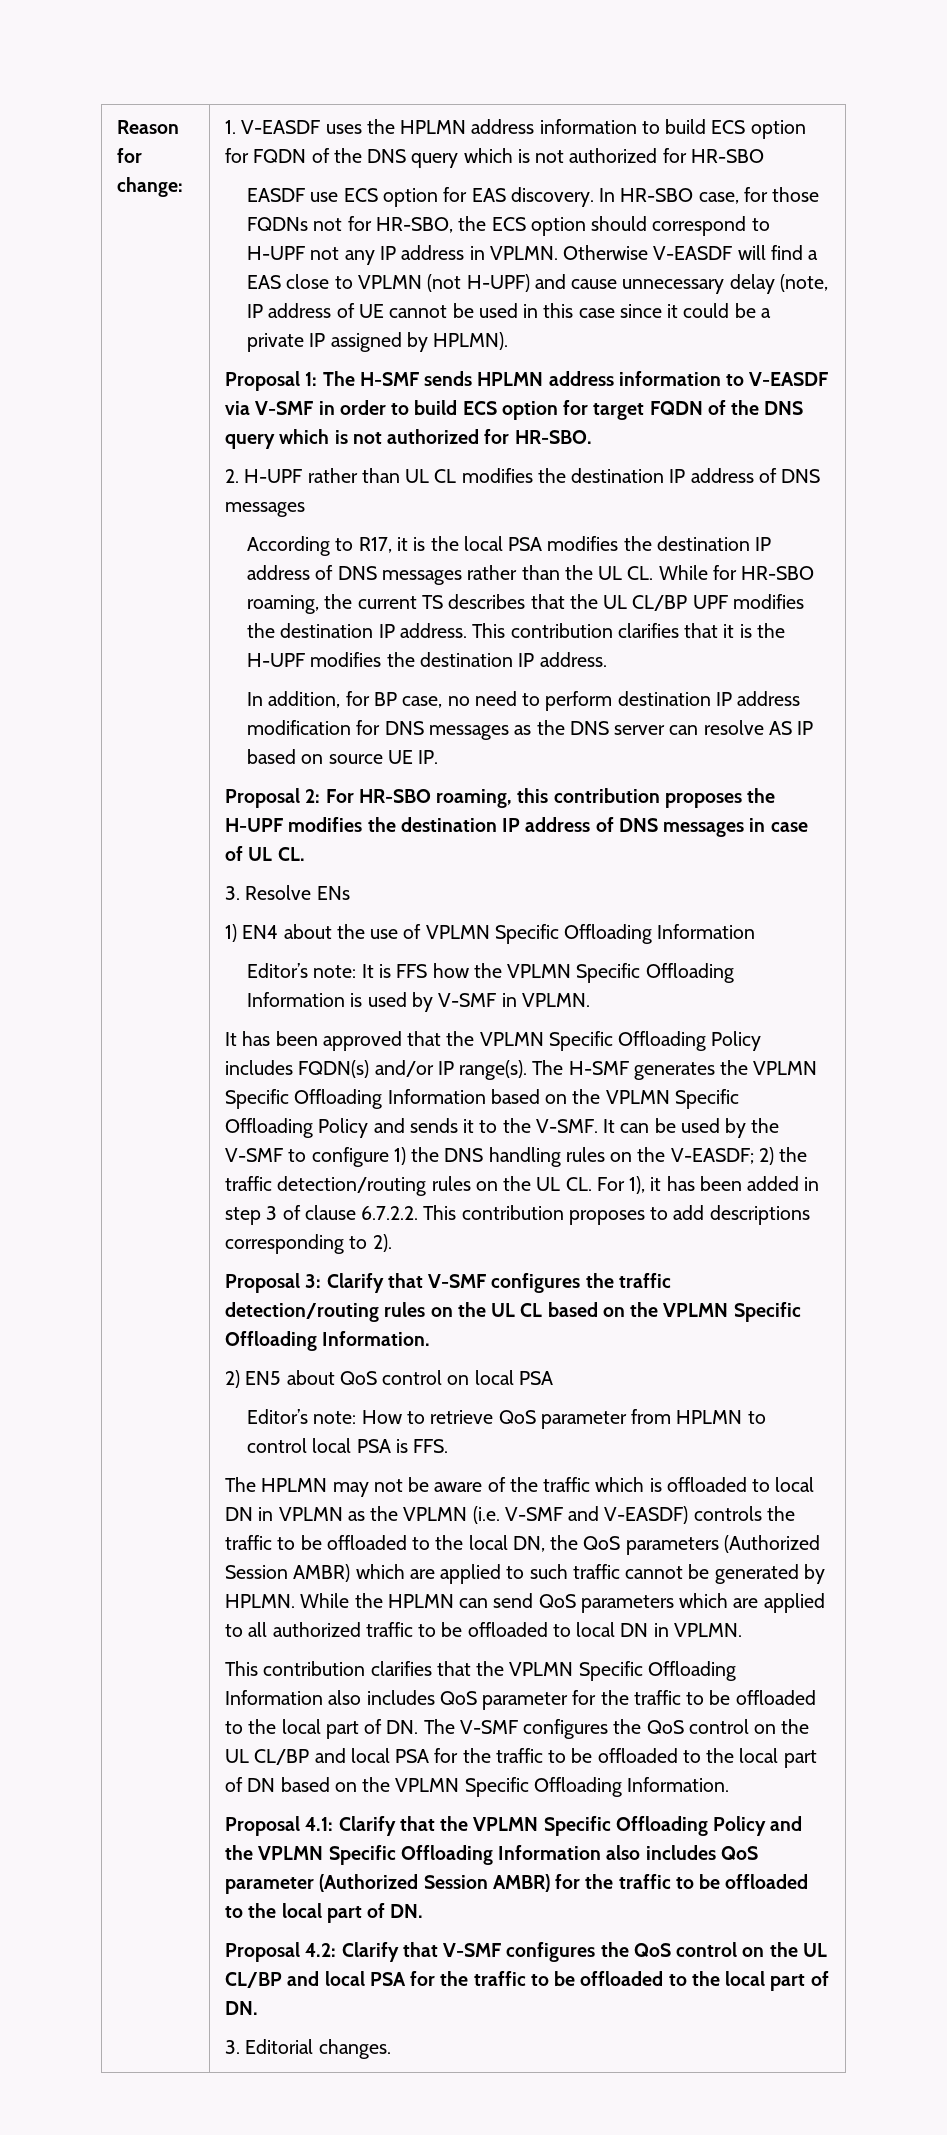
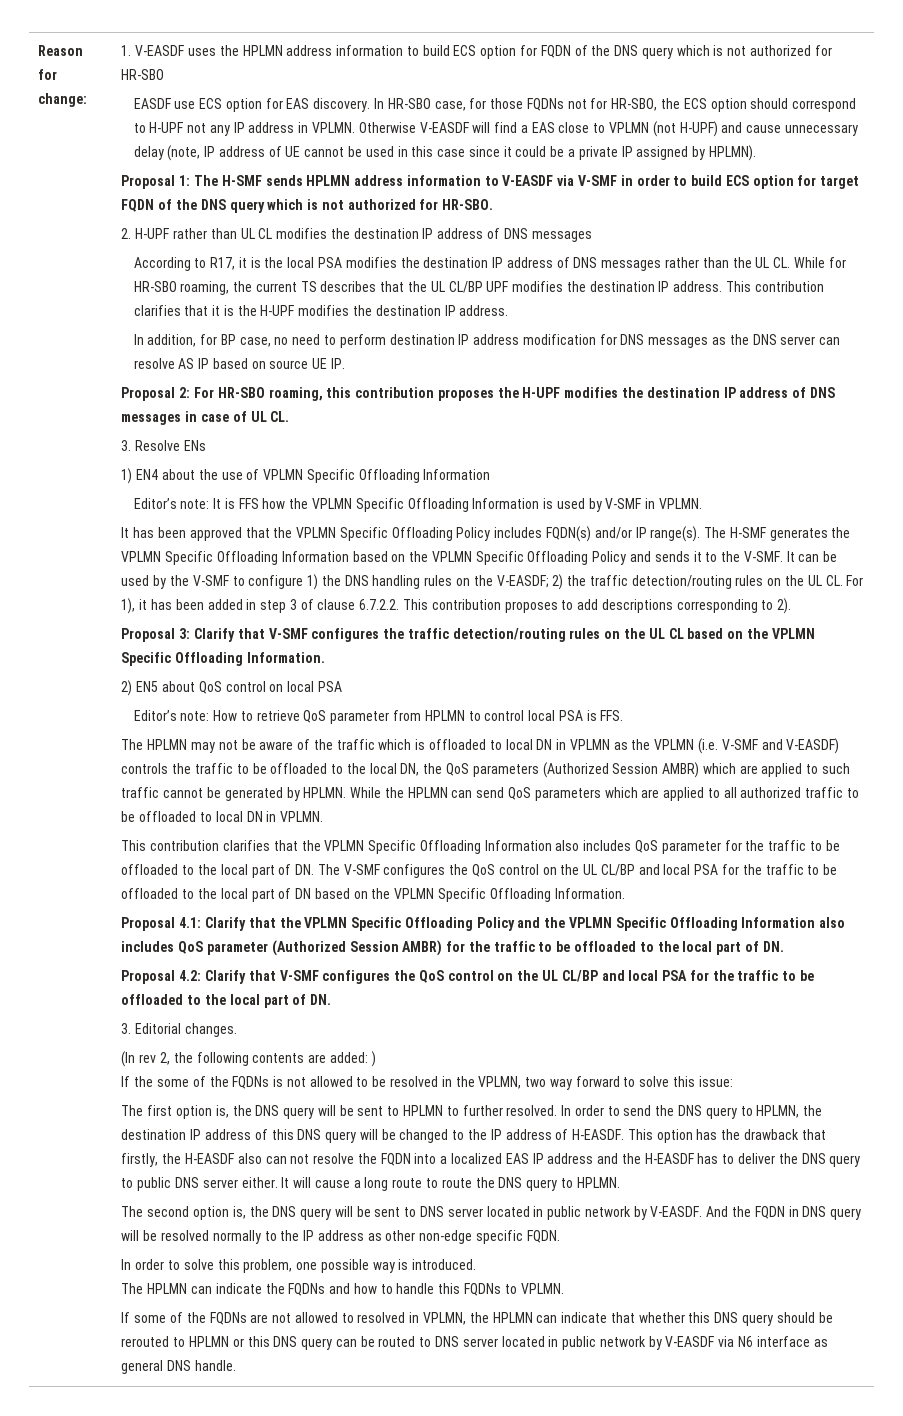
(391, 2049) none -> [121,1051,376,1067] [121,1076,733,1090] [121,1105,823,1119] [121,1129,826,1143] [121,1153,861,1167] [121,1177,620,1191] [121,1206,862,1220] [121,1230,560,1244] [121,1259,477,1273] [121,1283,564,1296] [121,1312,833,1326] [121,1336,828,1350] [121,1360,236,1374] // (In rev 2, the following contents are added: ) // If the some of the FQDNs is not allowed to be resolved in the VPLMN, two way forward to solve this issue: // The first option is, the DNS query will be sent to HPLMN to further resolved. In order to send the DNS query to HPLMN, the destination IP address of this DNS query will be changed to the IP address of H-EASDF. This option has the drawback that firstly, the H-EASDF also can not resolve the FQDN into a localized EAS IP address and the H-EASDF has to deliver the DNS query to public DNS server either. It will cause a long route to route the DNS query to HPLMN. // The second option is, the DNS query will be sent to DNS server located in public network by V-EASDF. And the FQDN in DNS query will be resolved normally to the IP address as other non-edge specific FQDN. // In order to solve this problem, one possible way is introduced. // The HPLMN can indicate the FQDNs and how to handle this FQDNs to VPLMN. // If some of the FQDNs are not allowed to resolved in VPLMN, the HPLMN can indicate that whether this DNS query should be rerouted to HPLMN or this DNS query can be routed to DNS server located in public network by V-EASDF via N6 interface as general DNS handle.

